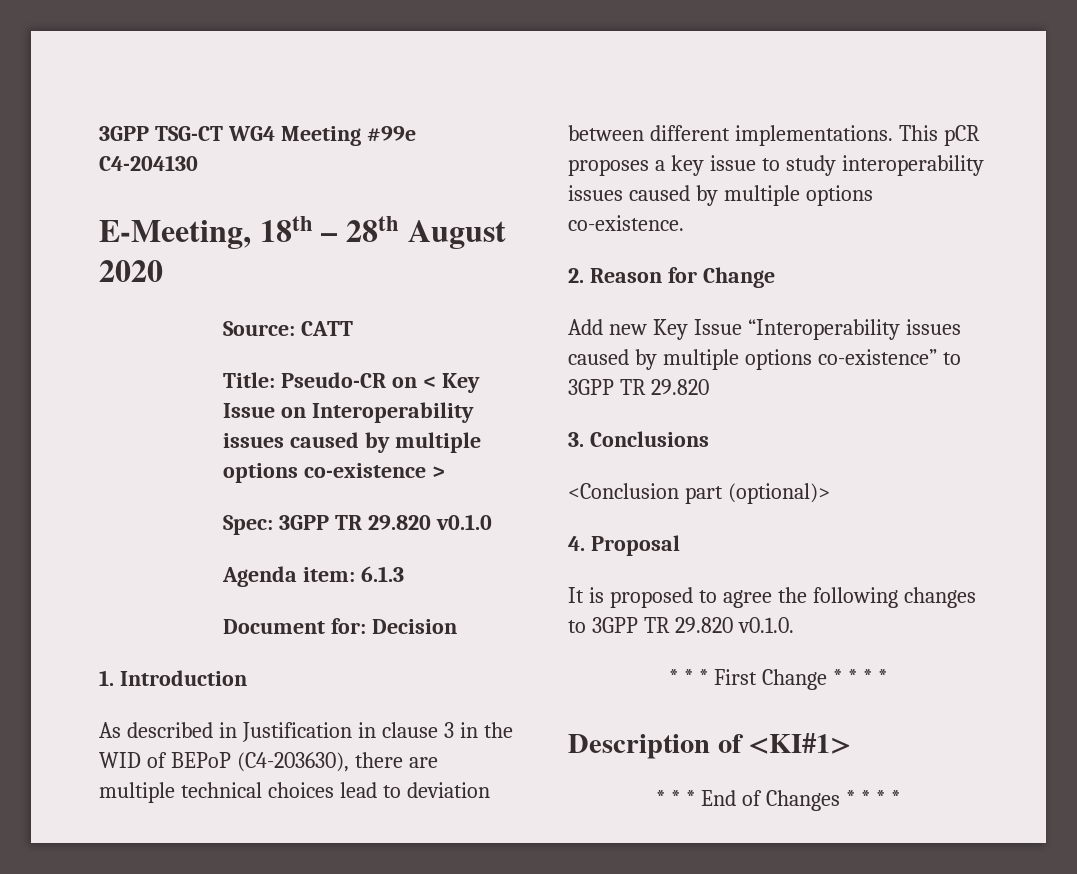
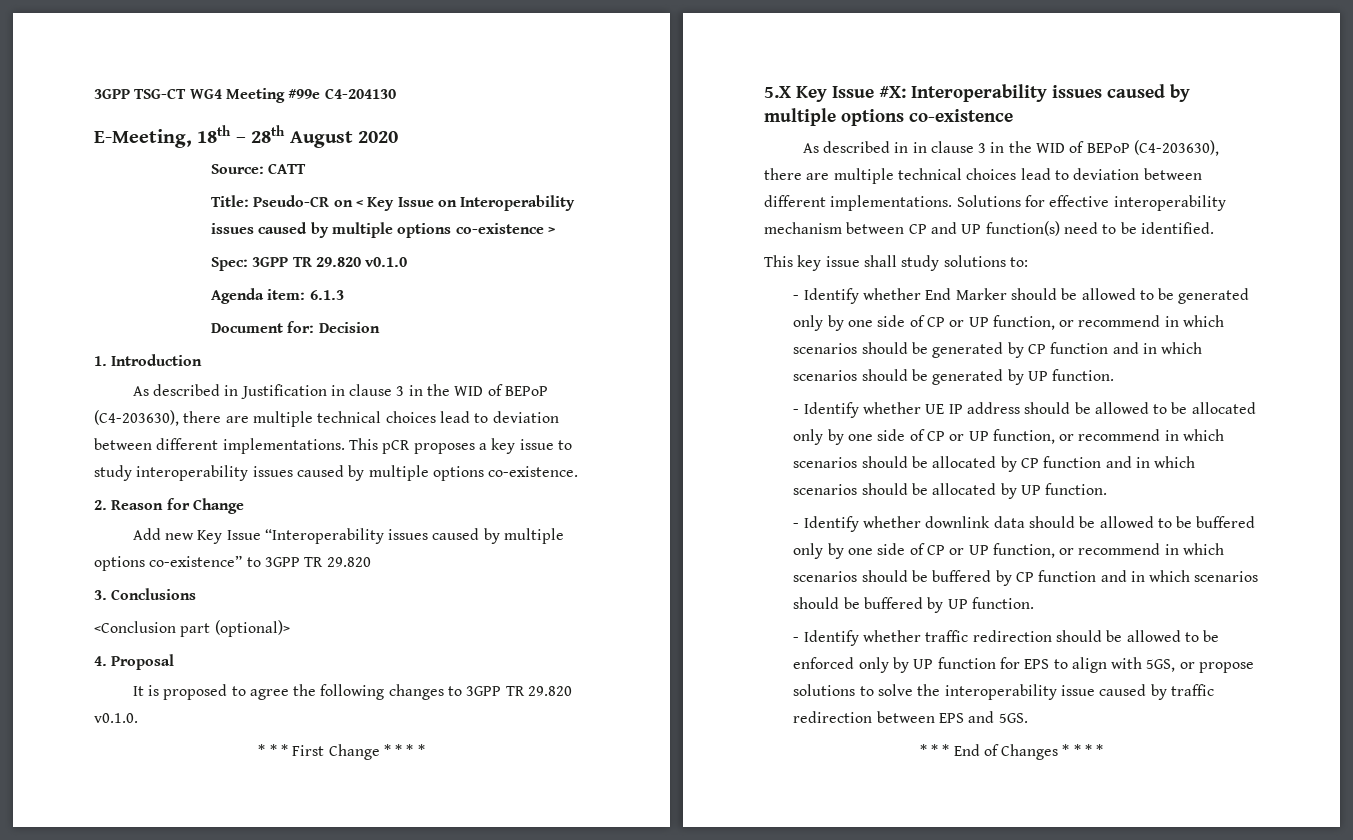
[568,733,852,759] Description of <KI#1> -> [764,84,1190,102] [764,108,1013,126] [802,140,1220,156] [764,168,1202,184] [764,195,1226,211] [764,221,1214,236] [764,255,1028,271] [793,288,1250,304] [793,315,1225,331] [793,342,1203,358] [793,369,1115,385] [793,402,1256,418] [793,429,1225,445] [793,456,1196,472] [793,483,1108,499] [793,516,1256,532] [793,543,1225,559] [793,570,1259,586] [793,597,1034,613] [793,630,1220,646] [793,657,1255,673] [793,684,1214,700] [793,711,1028,723] 5.X Key Issue #X: Interoperability issues caused by multiple options co-existence // As described in in clause 3 in the WID of BEPoP (C4-203630), there are multiple technical choices lead to deviation between different implementations. Solutions for effective interoperability mechanism between CP and UP function(s) need to be identified. // This key issue shall study solutions to: // - Identify whether End Marker should be allowed to be generated only by one side of CP or UP function, or recommend in which scenarios should be generated by CP function and in which scenarios should be generated by UP function. // - Identify whether UE IP address should be allowed to be allocated only by one side of CP or UP function, or recommend in which scenarios should be allocated by CP function and in which scenarios should be allocated by UP function. // - Identify whether downlink data should be allowed to be buffered only by one side of CP or UP function, or recommend in which scenarios should be buffered by CP function and in which scenarios should be buffered by UP function. // - Identify whether traffic redirection should be allowed to be enforced only by UP function for EPS to align with 5GS, or propose solutions to solve the interoperability issue caused by traffic redirection between EPS and 5GS.

